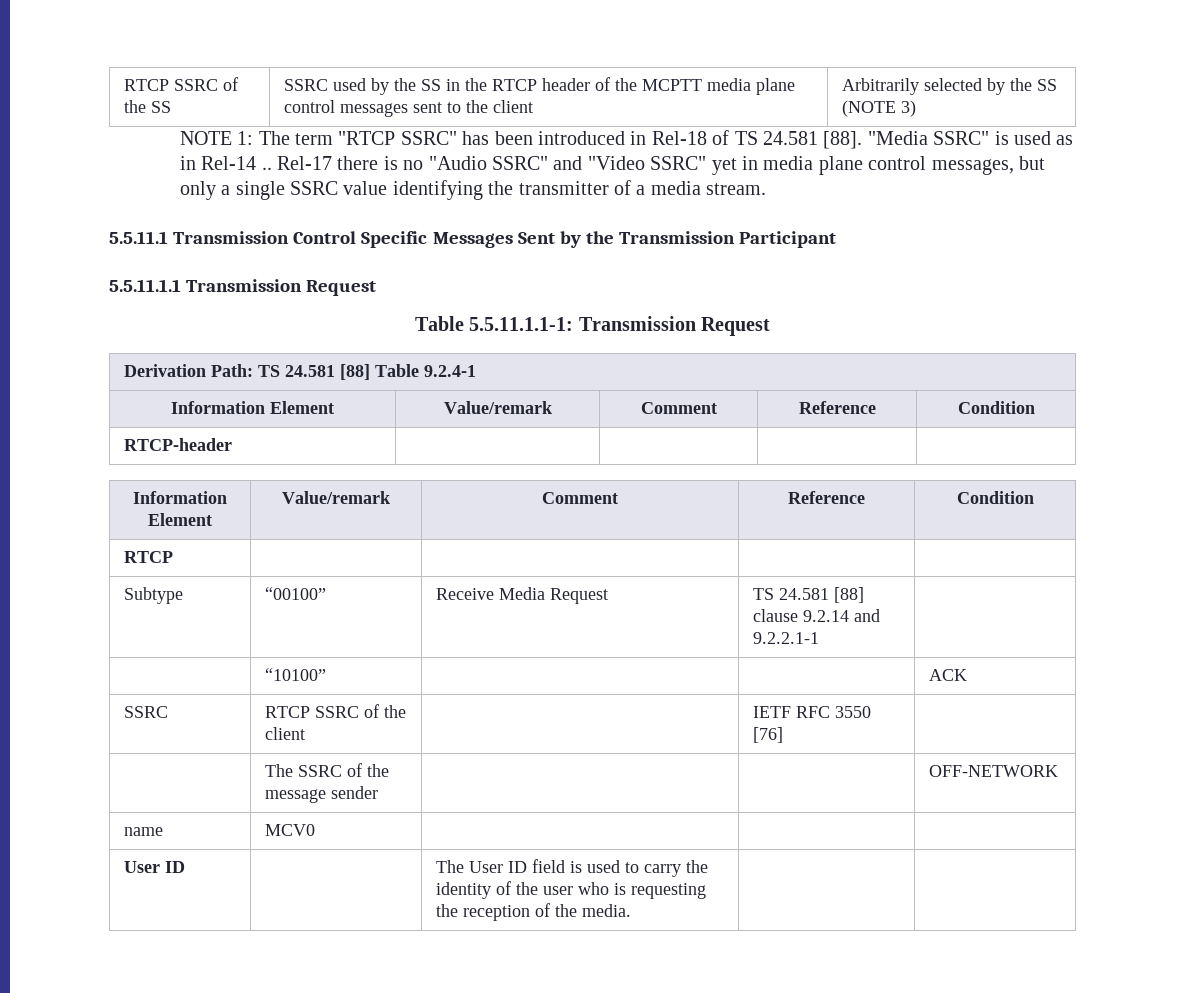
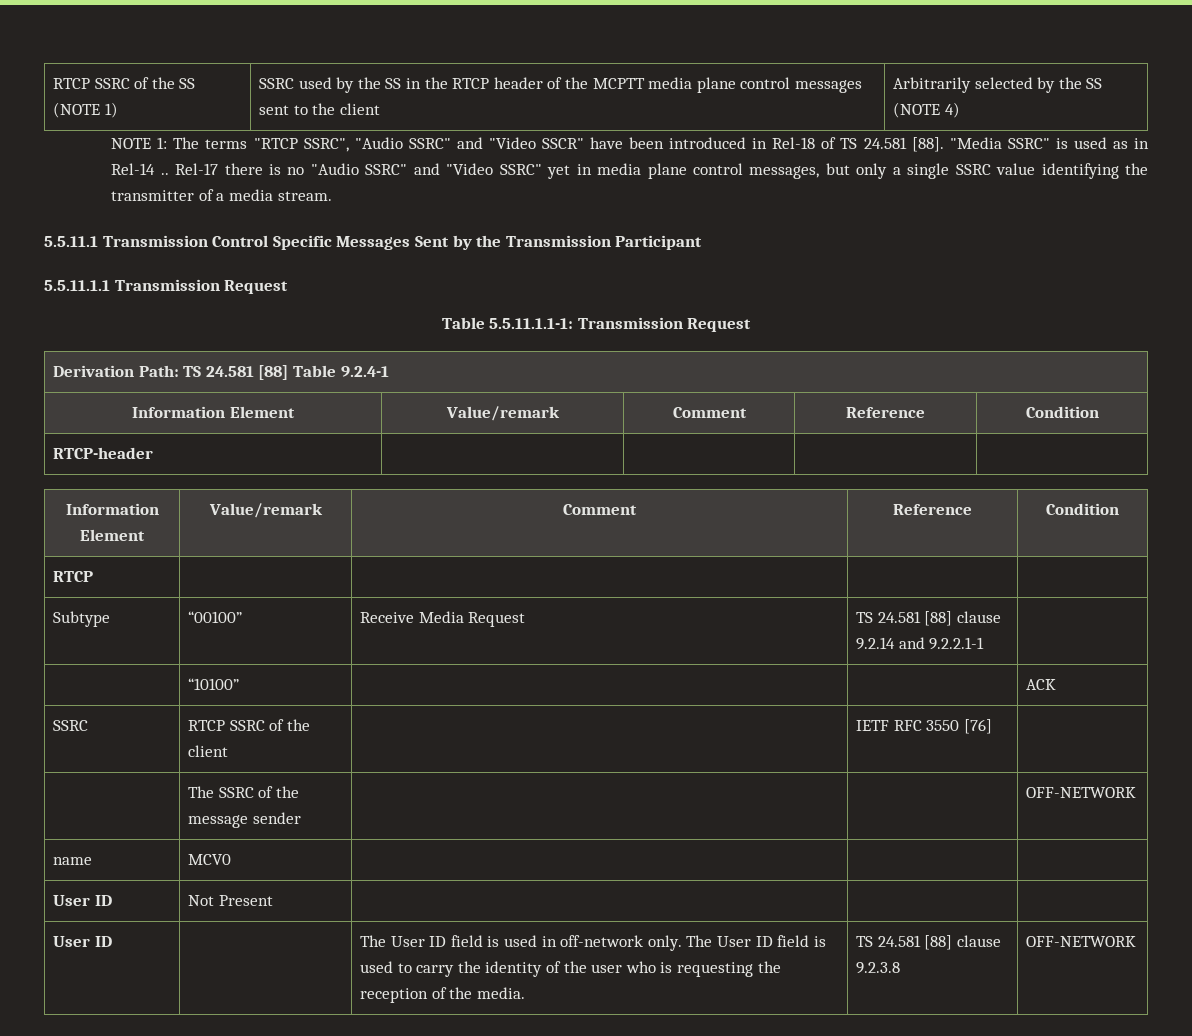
(172, 107) none -> [53,102,118,118] (NOTE 1)
[901,100,917,117] 3) -> [944,102,960,118] 4)
[295,131,490,145] term "RTCP SSRC" has -> [205,137,624,152] terms "RTCP SSRC", "Audio SSRC" and "Video SSCR" have
(186, 867) | -> [188,895,273,906] [53,936,112,947] [360,935,682,951] Not Present | | | // User ID | | The User ID field is used in off-network only.
(632, 910) | -> [856,935,1001,950] [856,962,901,974] [1026,936,1137,947] TS 24.581 [88] clause 9.2.3.8 | OFF-NETWORK

